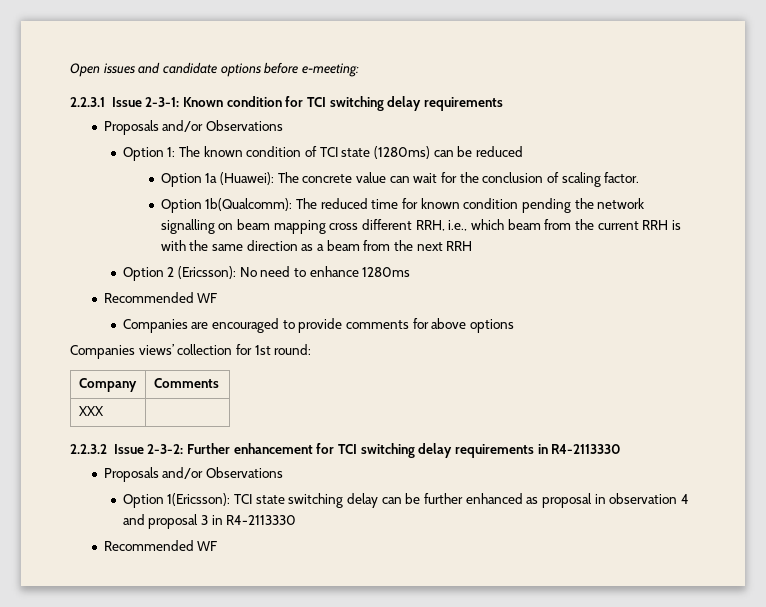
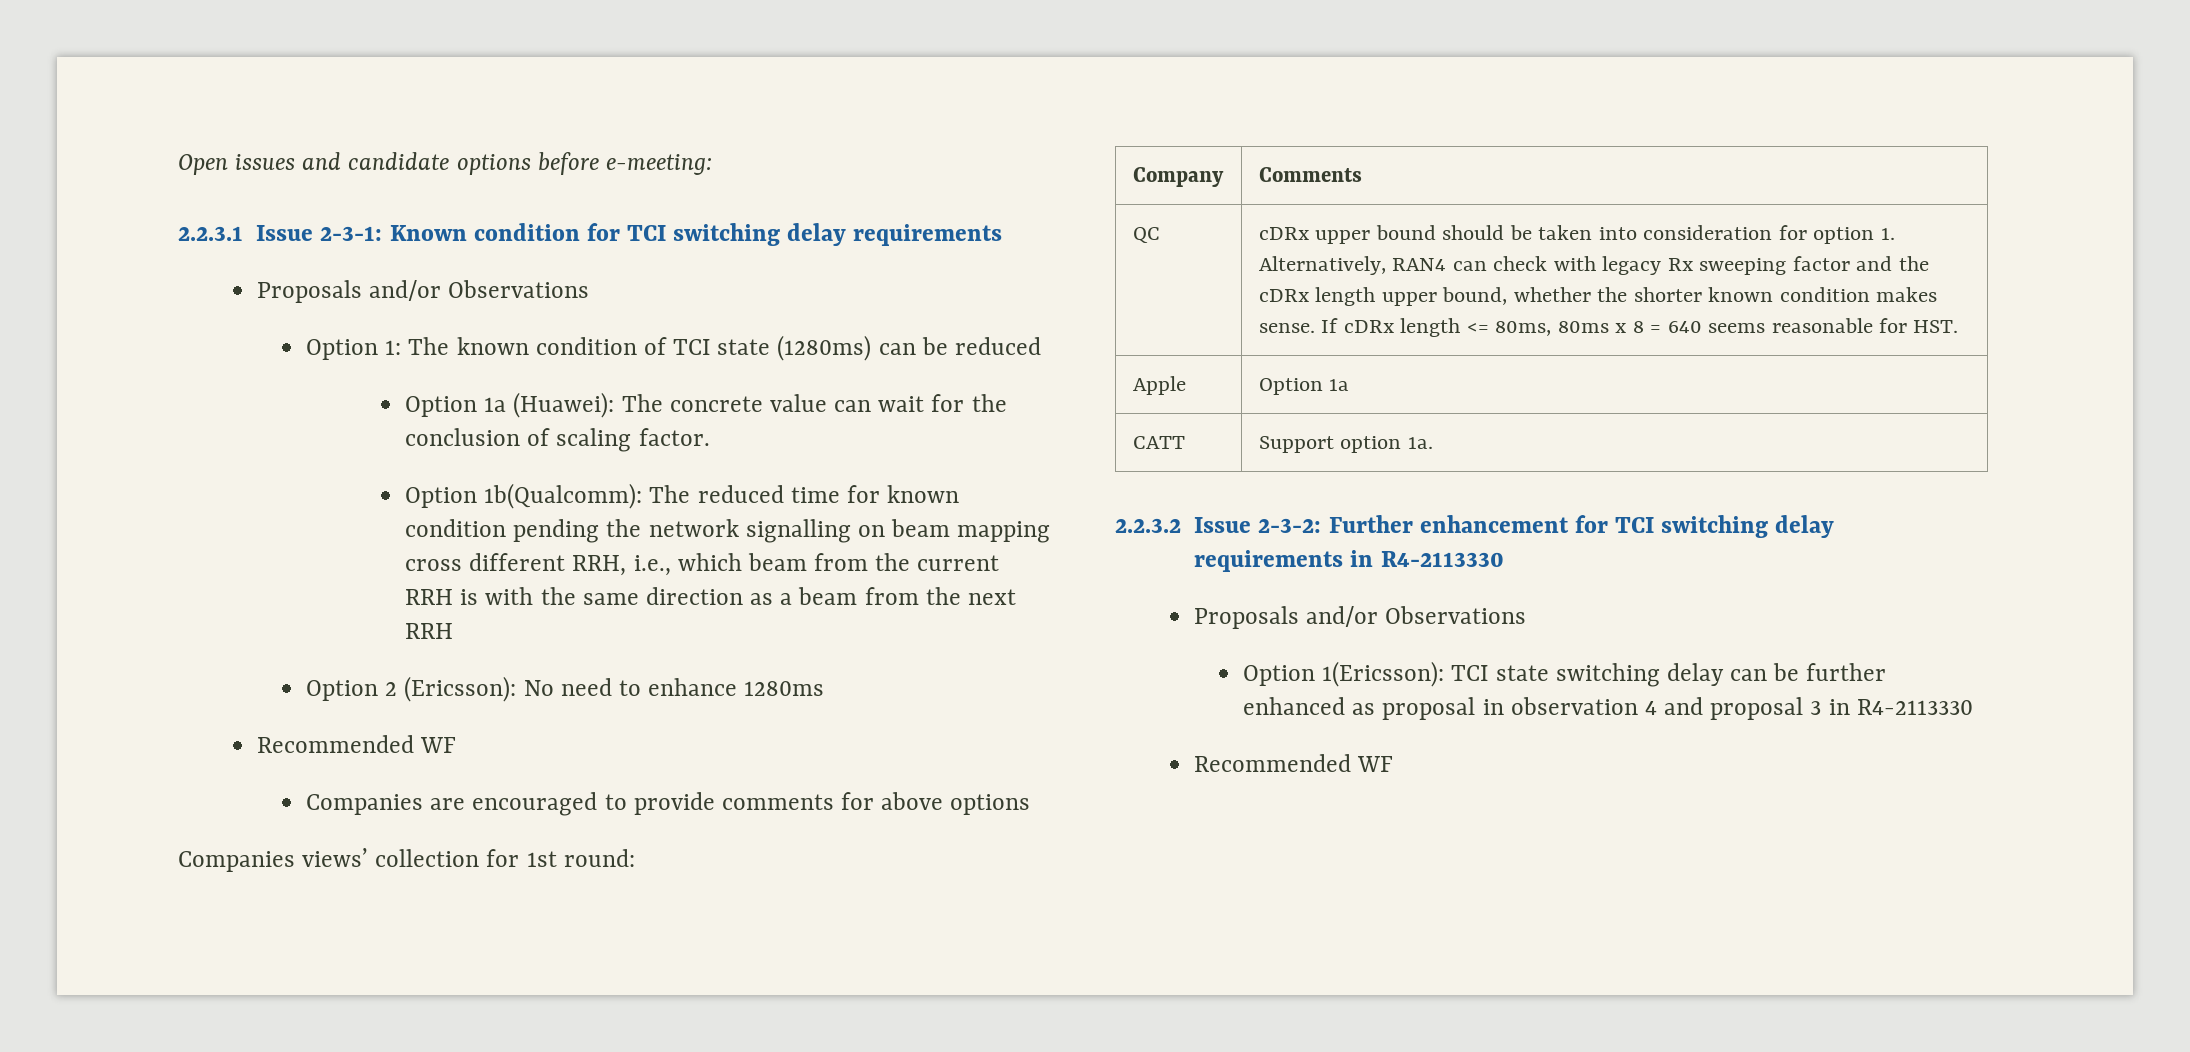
[78,406,104,416] XXX | -> [1132,227,1160,243] [1258,225,1895,244] [1258,256,1929,275] [1258,287,1938,306] [1258,318,1959,337] [1132,376,1186,395] [1258,378,1350,395] [1132,436,1185,449] [1258,436,1433,453] QC | cDRx upper bound should be taken into consideration for option 1. Alternatively, RAN4 can check with legacy Rx sweeping factor and the cDRx length upper bound, whether the shorter known condition makes sense. If cDRx length <= 80ms, 80ms x 8 = 640 seems reasonable for HST. // Apple | Option 1a // CATT | Support option 1a.

